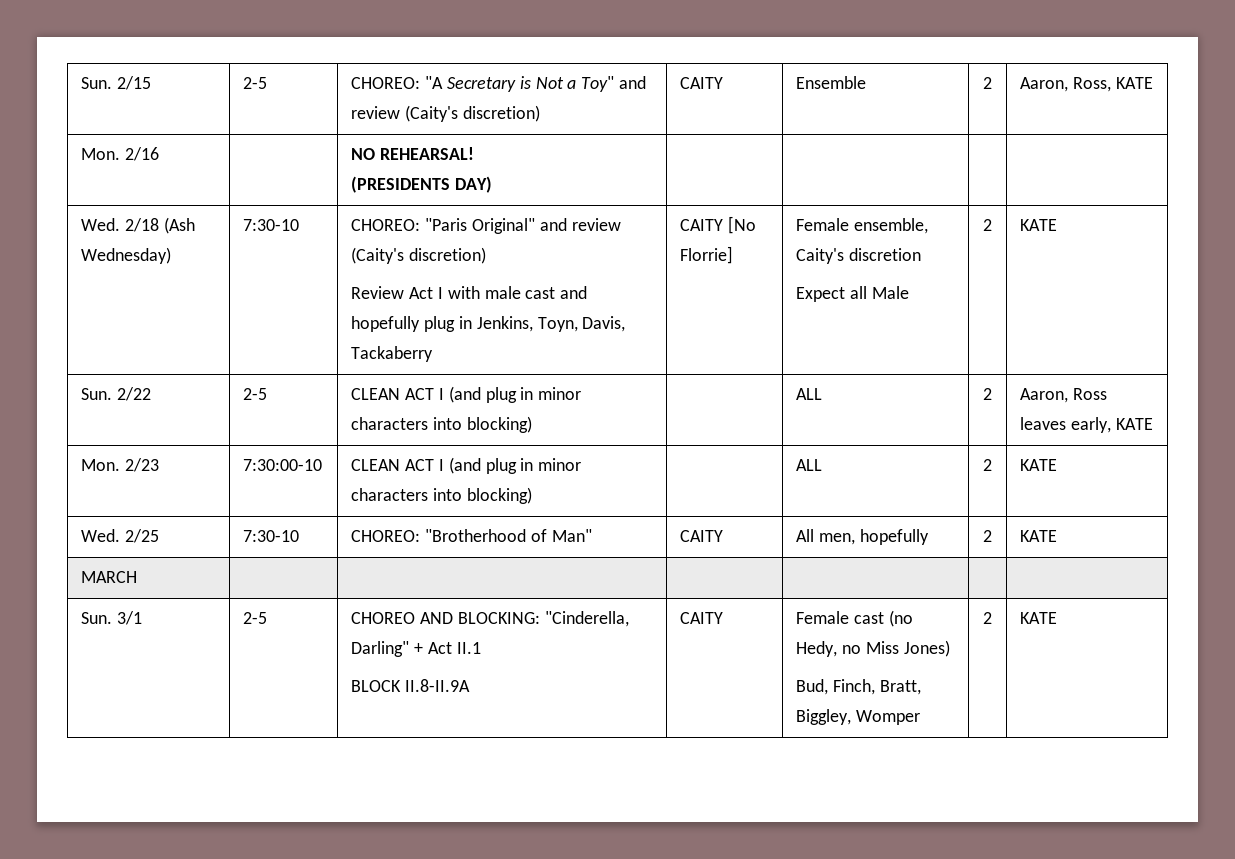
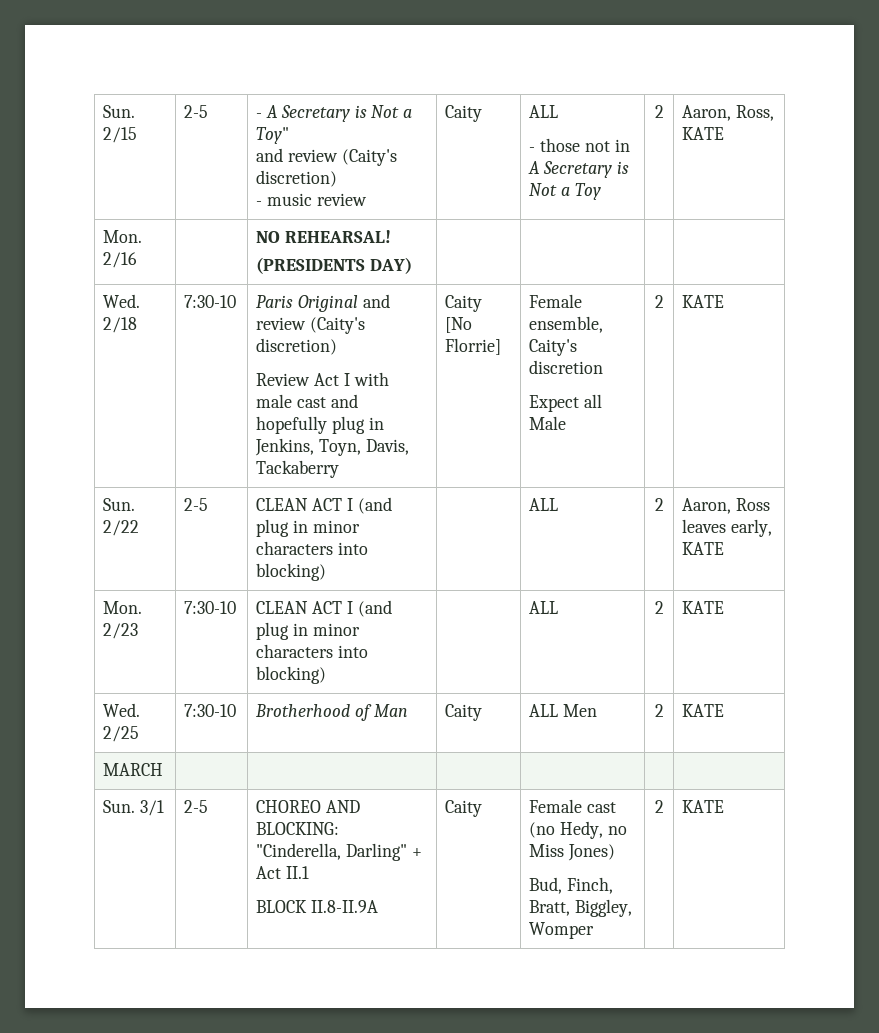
[351,76,443,89] CHOREO: "A -> [256,105,279,118] - A
[619,76,647,89] [351,105,540,122] [680,77,724,89] [796,76,867,89] and review (Caity's discretion) | CAITY | Ensemble -> [256,148,397,166] [256,170,338,187] [256,193,367,206] [445,105,483,122] [529,105,559,118] [529,138,630,152] [528,161,629,178] [529,183,601,200] // and review (Caity's discretion) // - music review | Caity | ALL // - those not in A Secretary is Not a Toy
[163,217,195,234] [81,247,172,264] [243,219,300,231] [351,218,535,234] (Ash Wednesday) | 7:30-10 | CHOREO: "Paris Original" -> [184,295,237,308] [256,295,359,312] | 7:30-10 | Paris Original
[680,219,724,231] CAITY -> [445,295,483,312] Caity
[243,459,323,471] 7:30:00-10 -> [184,601,237,614] 7:30-10
[351,529,592,542] [680,530,724,542] [796,529,929,545] CHOREO: "Brotherhood of Man" | CAITY | All men, hopefully -> [255,704,408,721] [445,704,483,721] [529,704,598,717] Brotherhood of Man | Caity | ALL Men
[680,612,724,624] CAITY -> [445,800,483,817] Caity

